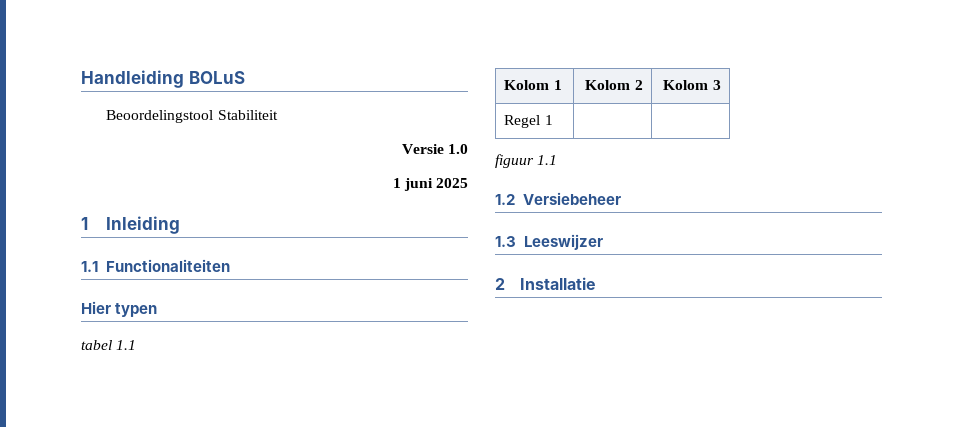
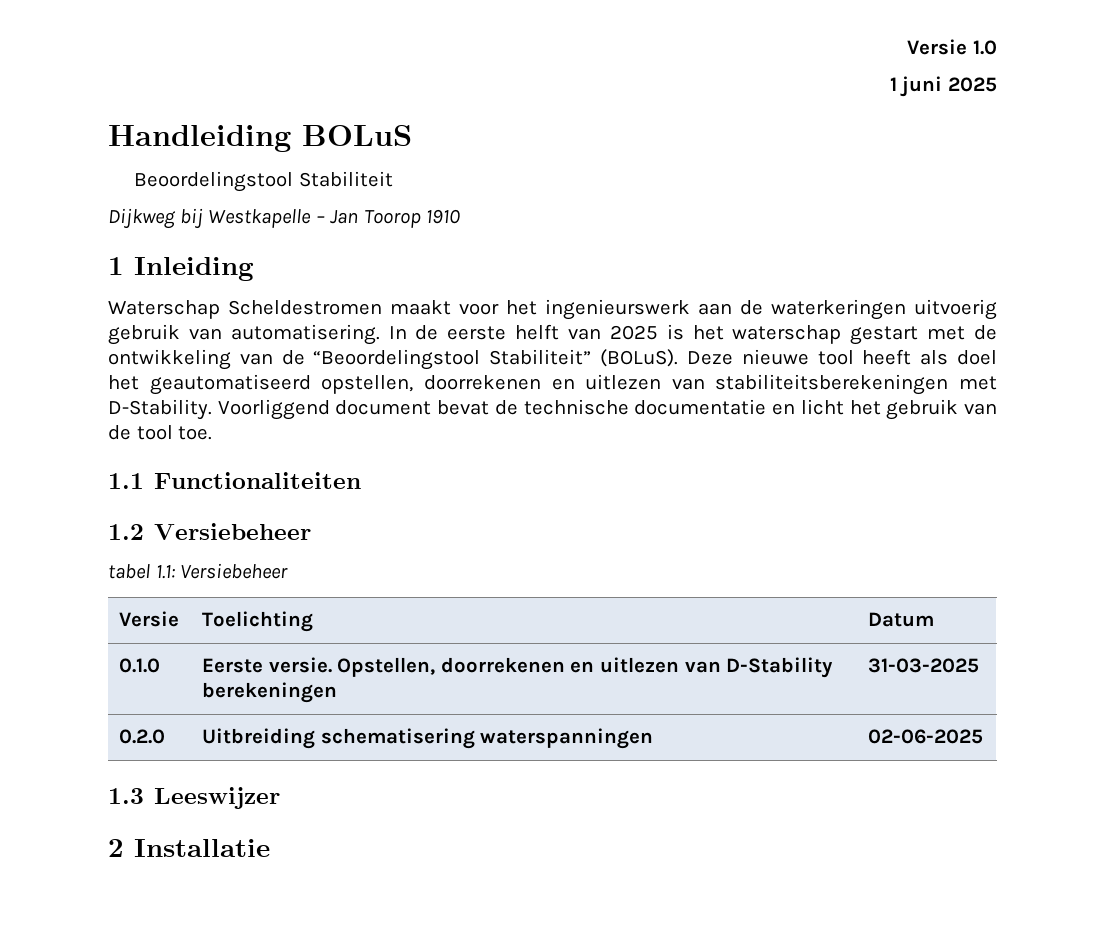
[81,70,245,88] [106,110,278,123] Handleiding BOLuS // Beoordelingstool Stabiliteit // -> (907, 47) none
[81,216,181,234] 1 Inleiding -> [108,125,412,152] [134,171,393,192] [108,208,462,229] [108,257,255,281] [108,299,997,320] [108,324,997,345] [108,349,998,370] [108,374,997,395] [108,399,998,420] [108,425,213,440] Handleiding BOLuS // Beoordelingstool Stabiliteit // Dijkweg bij Westkapelle – Jan Toorop 1910 // 1 Inleiding // Waterschap Scheldestromen maakt voor het ingenieurswerk aan de waterkeringen uitvoerig gebruik van automatisering. In de eerste helft van 2025 is het waterschap gestart met de ontwikkeling van de “Beoordelingstool Stabiliteit” (BOLuS). Deze nieuwe tool heeft als doel het geautomatiseerd opstellen, doorrekenen en uitlezen van stabiliteitsberekeningen met D-Stability. Voorliggend document bevat de technische documentatie en licht het gebruik van de tool toe.
[81,301,158,317] Hier typen -> [108,523,312,540] 1.2 Versiebeheer
[116,340,137,350] [504,80,562,90] [585,80,643,90] [663,80,721,90] [504,115,553,128] [495,154,558,168] [495,192,621,205] 1.1 // Kolom 1 | Kolom 2 | Kolom 3 // Regel 1 | | // figuur 1.1 // 1.2 Versiebeheer -> [155,563,289,579] [119,611,180,627] [202,611,314,632] [868,612,935,627] [119,658,161,673] [202,657,834,678] [202,682,338,703] [868,658,980,673] [119,729,166,744] [202,728,654,749] [868,729,984,744] 1.1: Versiebeheer // Versie | Toelichting | Datum // 0.1.0 | Eerste versie. Opstellen, doorrekenen en uitlezen van D-Stability berekeningen | 31-03-2025 // 0.2.0 | Uitbreiding schematisering waterspanningen | 02-06-2025

